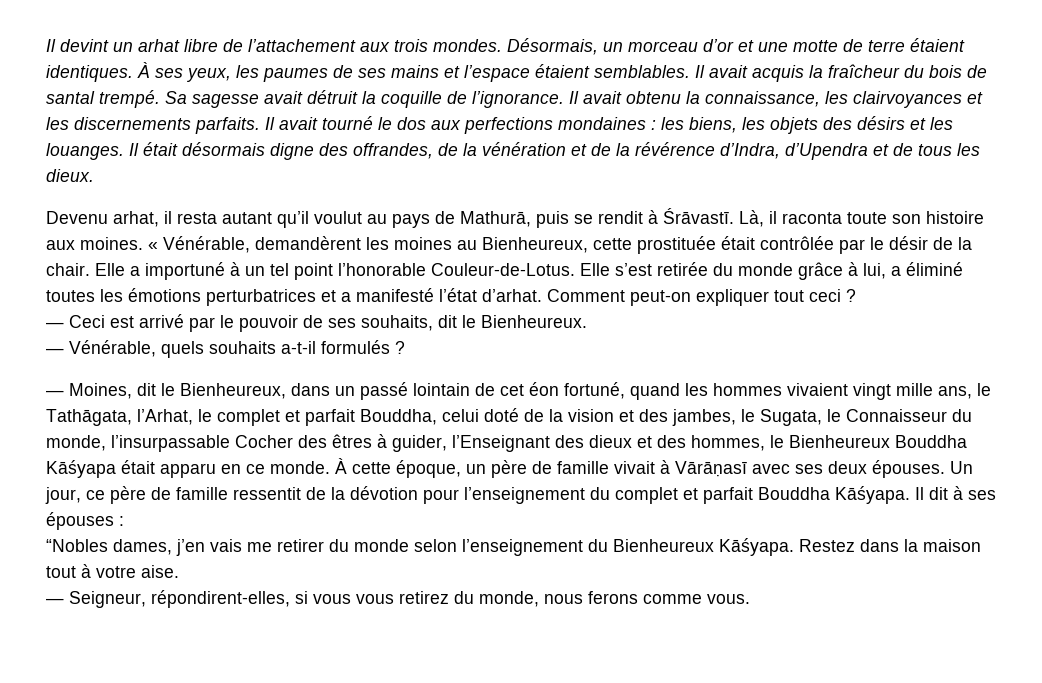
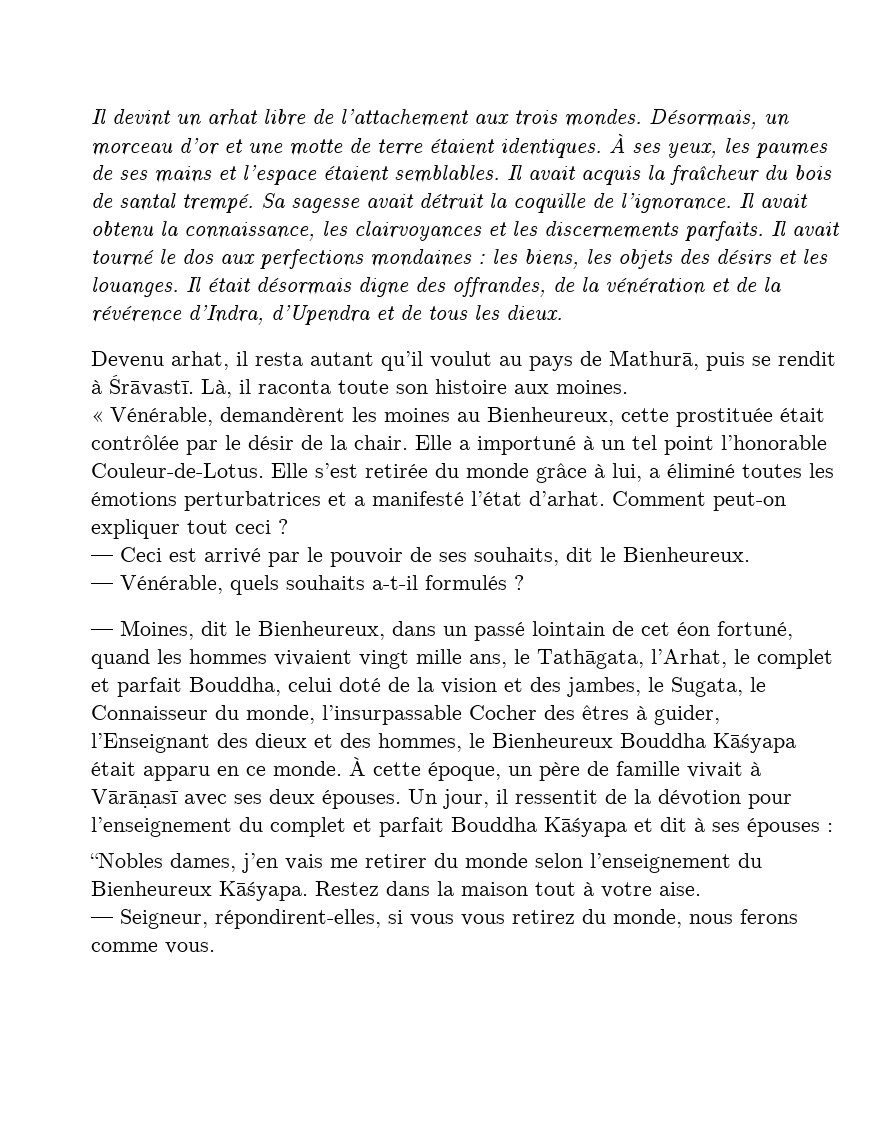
(143, 243) none -> (628, 387) //
[86,486,228,504] ce père de famille -> [496,789,508,804] il
[835,486,924,504] Kāśyapa. Il -> [544,817,653,837] Kāśyapa et

